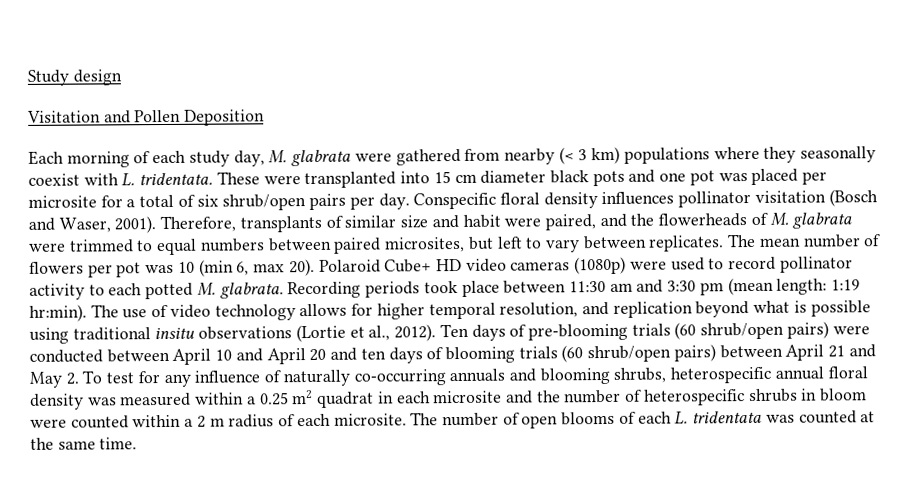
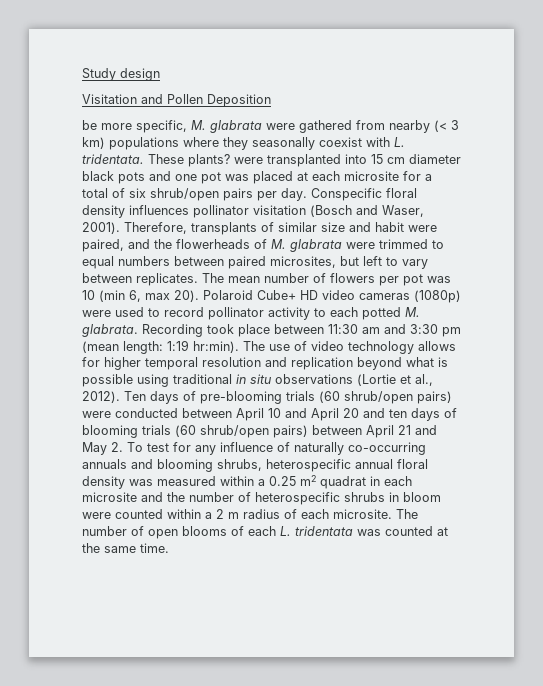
[28,150,265,168] Each morning of each study day, -> [82,120,187,133] be more specific,
(260, 178) none -> [188,154,230,167] plants?
[802,171,828,185] per -> [297,171,340,181] at each
[365,281,421,298] periods -> (203, 330) none
[499,302,579,318] resolution, -> [202,357,261,367] resolution
[154,327,196,340] insitu -> [236,374,271,384] in situ

